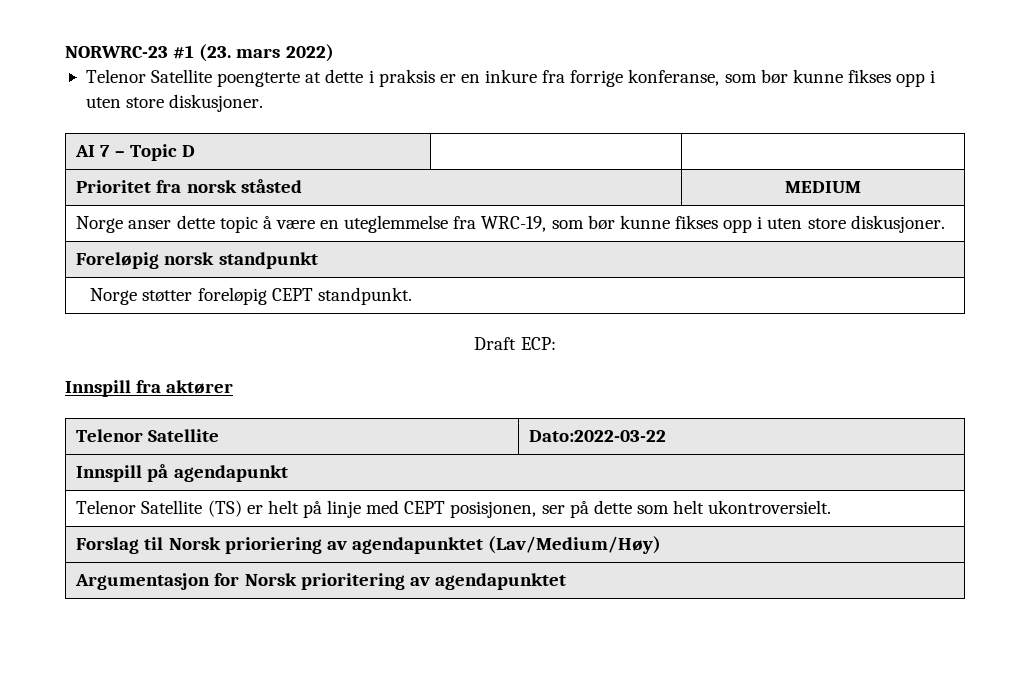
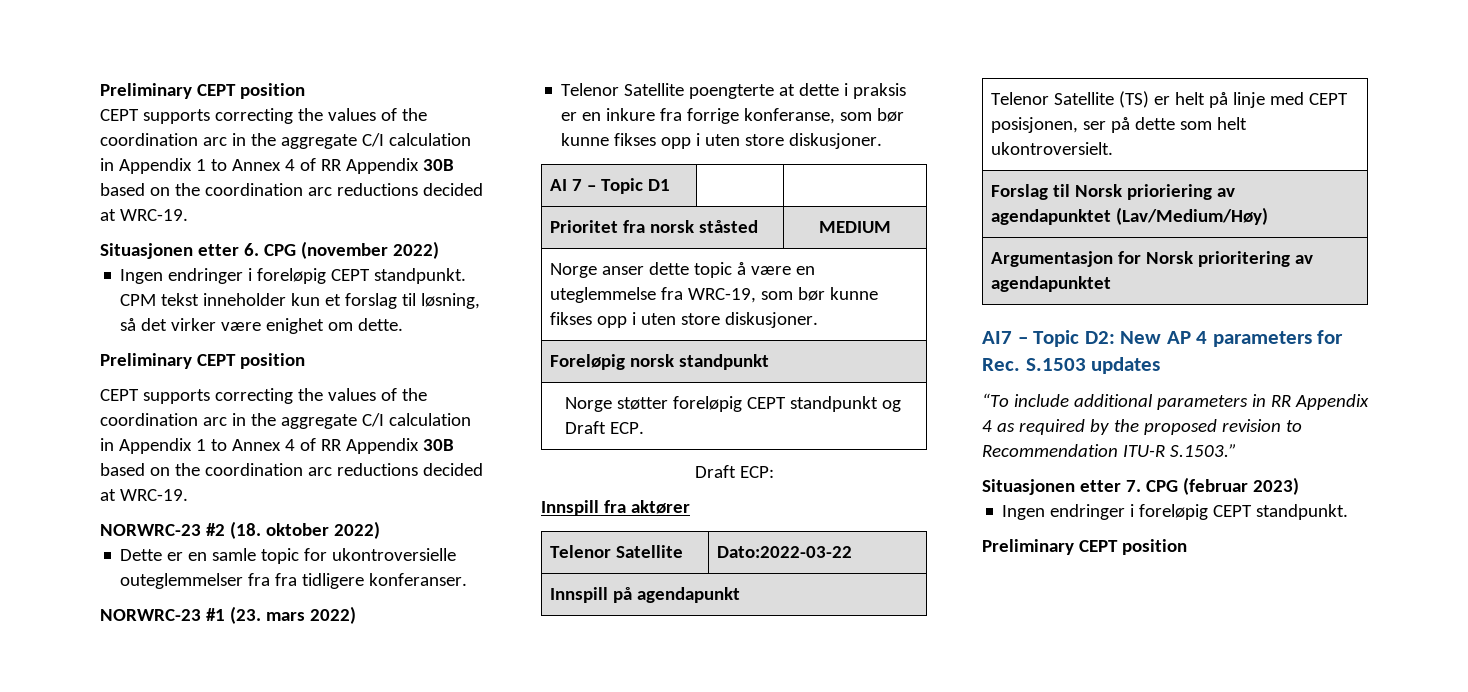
(65, 52) none -> [100,83,305,99] [100,108,427,124] [100,133,471,149] [100,158,454,174] [100,183,483,196] [100,209,188,221] [100,241,439,259] [120,268,467,284] [120,293,481,309] [120,318,404,334] [100,353,305,369] [100,388,427,404] [100,413,471,429] [100,438,454,454] [100,463,483,476] [100,489,188,501] [100,521,380,539] [120,548,457,564] [120,573,468,589] Preliminary CEPT position // CEPT supports correcting the values of the coordination arc in the aggregate C/I calculation in Appendix 1 to Annex 4 of RR Appendix 30B based on the coordination arc reductions decided at WRC-19. // Situasjonen etter 6. CPG (november 2022) // Ingen endringer i foreløpig CEPT standpunkt. CPM tekst inneholder kun et forslag til løsning, så det virker være enighet om dette. // Preliminary CEPT position // CEPT supports correcting the values of the coordination arc in the aggregate C/I calculation in Appendix 1 to Annex 4 of RR Appendix 30B based on the coordination arc reductions decided at WRC-19. // NORWRC-23 #2 (18. oktober 2022) // Dette er en samle topic for ukontroversielle outeglemmelser fra fra tidligere konferanser. //
[181,145,195,157] D -> [647,179,670,191] D1
[317,287,412,305] standpunkt. -> [790,396,902,412] [565,421,645,434] standpunkt og Draft ECP.
(566, 581) none -> [982,330,1344,347] [982,357,1161,374] [982,393,1369,410] [982,419,1302,435] [982,444,1237,457] [982,477,1299,495] [1002,504,1349,520] [982,539,1187,555] // AI7 – Topic D2: New AP 4 parameters for Rec. S.1503 updates // “To include additional parameters in RR Appendix 4 as required by the proposed revision to Recommendation ITU-R S.1503.” // Situasjonen etter 7. CPG (februar 2023) // Ingen endringer i foreløpig CEPT standpunkt. // Preliminary CEPT position

